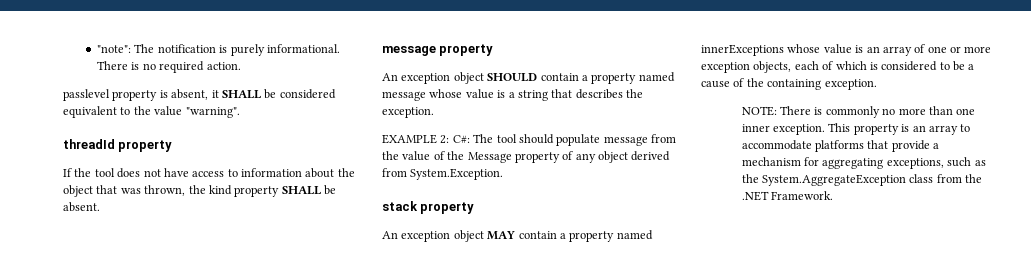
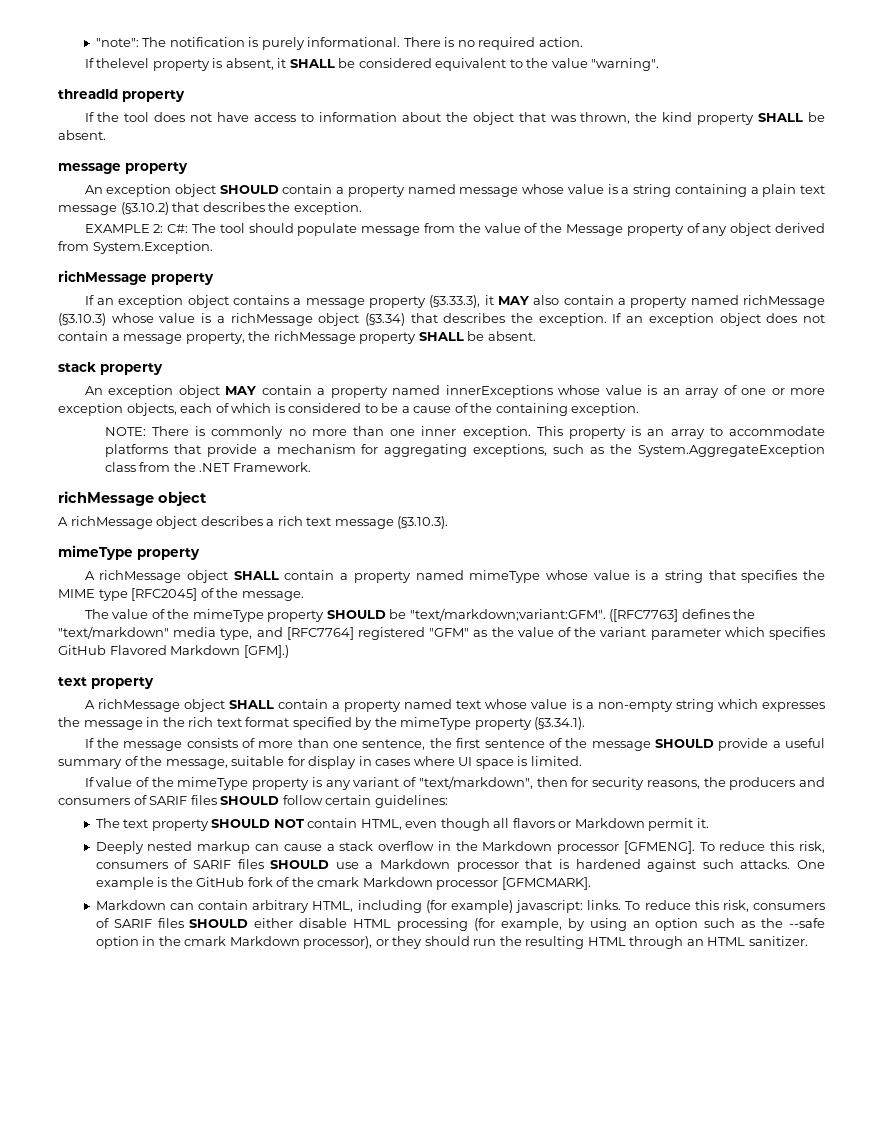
[63,89,110,101] passlevel -> [84,58,150,68] If thelevel
(548, 95) none -> [674,184,825,197] [58,202,169,215] containing a plain text message (§3.10.2)
(504, 174) none -> [58,270,214,285] [84,295,825,308] [58,313,826,326] [58,331,536,344] // richMessage property // If an exception object contains a message property (§3.33.3), it MAY also contain a property named richMessage (§3.10.3) whose value is a richMessage object (§3.34) that describes the exception. If an exception object does not contain a message property, the richMessage property SHALL be absent.
(834, 195) none -> [58,491,207,506] [58,516,449,529] [58,545,200,560] [84,570,825,583] [58,588,304,601] [84,608,756,622] [58,626,826,640] [58,645,289,658] [58,677,154,689] [84,699,825,712] [58,717,586,730] [84,738,825,751] [58,756,582,769] [84,776,825,790] [58,795,448,808] [95,818,709,831] [95,841,825,854] [95,859,826,872] [95,877,591,890] [95,900,826,913] [95,918,826,931] [95,936,808,949] // richMessage object // A richMessage object describes a rich text message (§3.10.3). // mimeType property // A richMessage object SHALL contain a property named mimeType whose value is a string that specifies the MIME type [RFC2045] of the message. // The value of the mimeType property SHOULD be "text/markdown;variant:GFM". ([RFC7763] defines the "text/markdown" media type, and [RFC7764] registered "GFM" as the value of the variant parameter which specifies GitHub Flavored Markdown [GFM].) // text property // A richMessage object SHALL contain a property named text whose value is a non-empty string which expresses the message in the rich text format specified by the mimeType property (§3.34.1). // If the message consists of more than one sentence, the first sentence of the message SHOULD provide a useful summary of the message, suitable for display in cases where UI space is limited. // If value of the mimeType property is any variant of "text/markdown", then for security reasons, the producers and consumers of SARIF files SHOULD follow certain guidelines: // The text property SHOULD NOT contain HTML, even though all flavors or Markdown permit it. // Deeply nested markup can cause a stack overflow in the Markdown processor [GFMENG]. To reduce this risk, consumers of SARIF files SHOULD use a Markdown processor that is hardened against such attacks. One example is the GitHub fork of the cmark Markdown processor [GFMCMARK]. // Markdown can contain arbitrary HTML, including (for example) javascript: links. To reduce this risk, consumers of SARIF files SHOULD either disable HTML processing (for example, by using an option such as the --safe option in the cmark Markdown processor), or they should run the resulting HTML through an HTML sanitizer.

